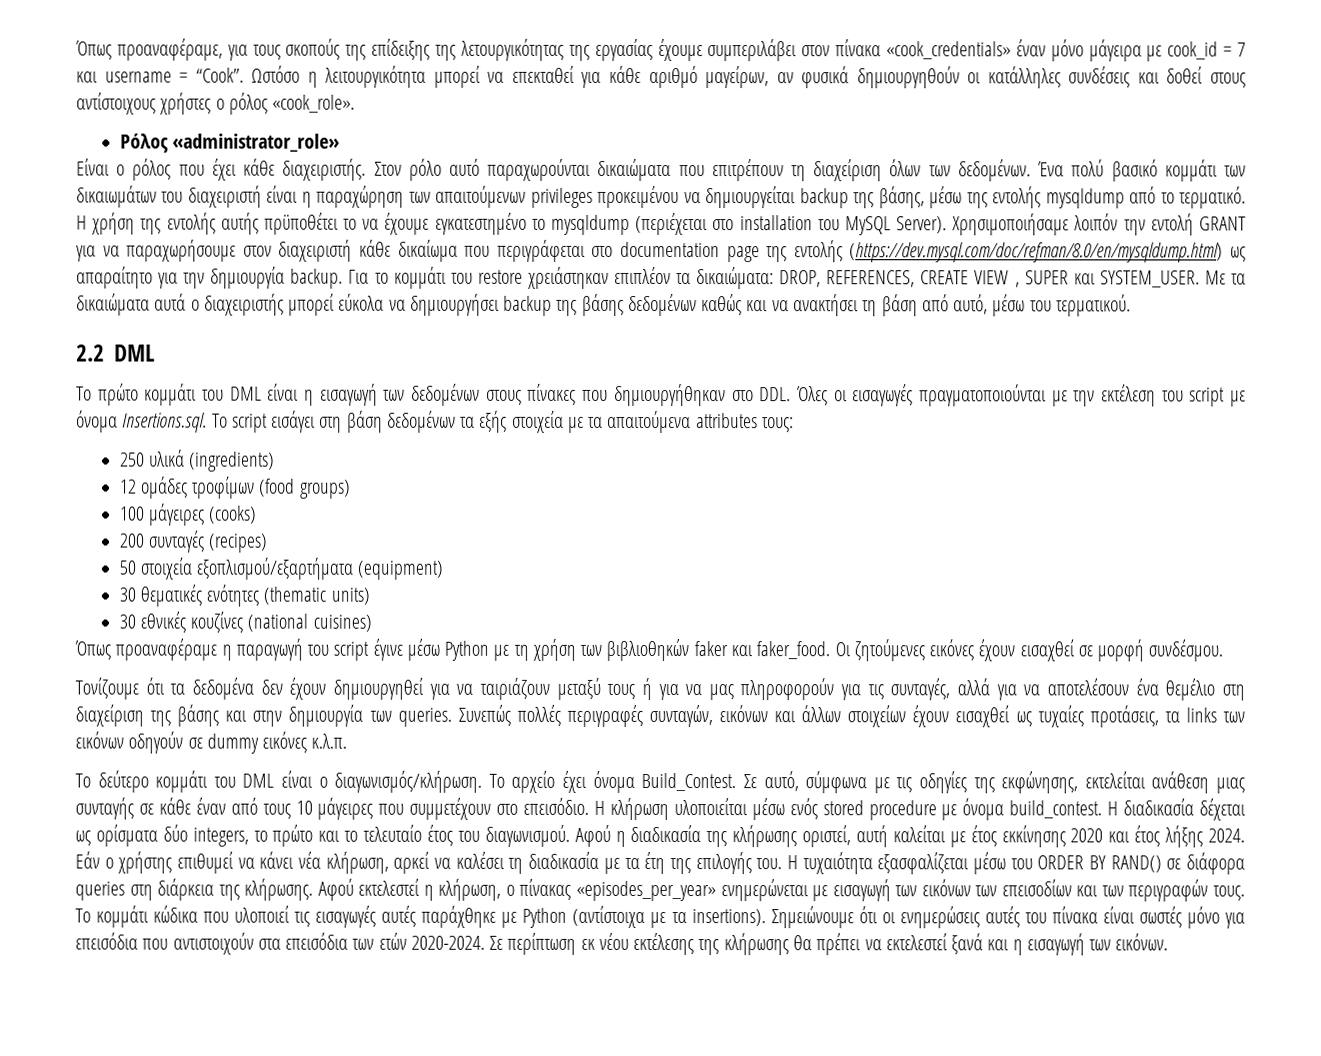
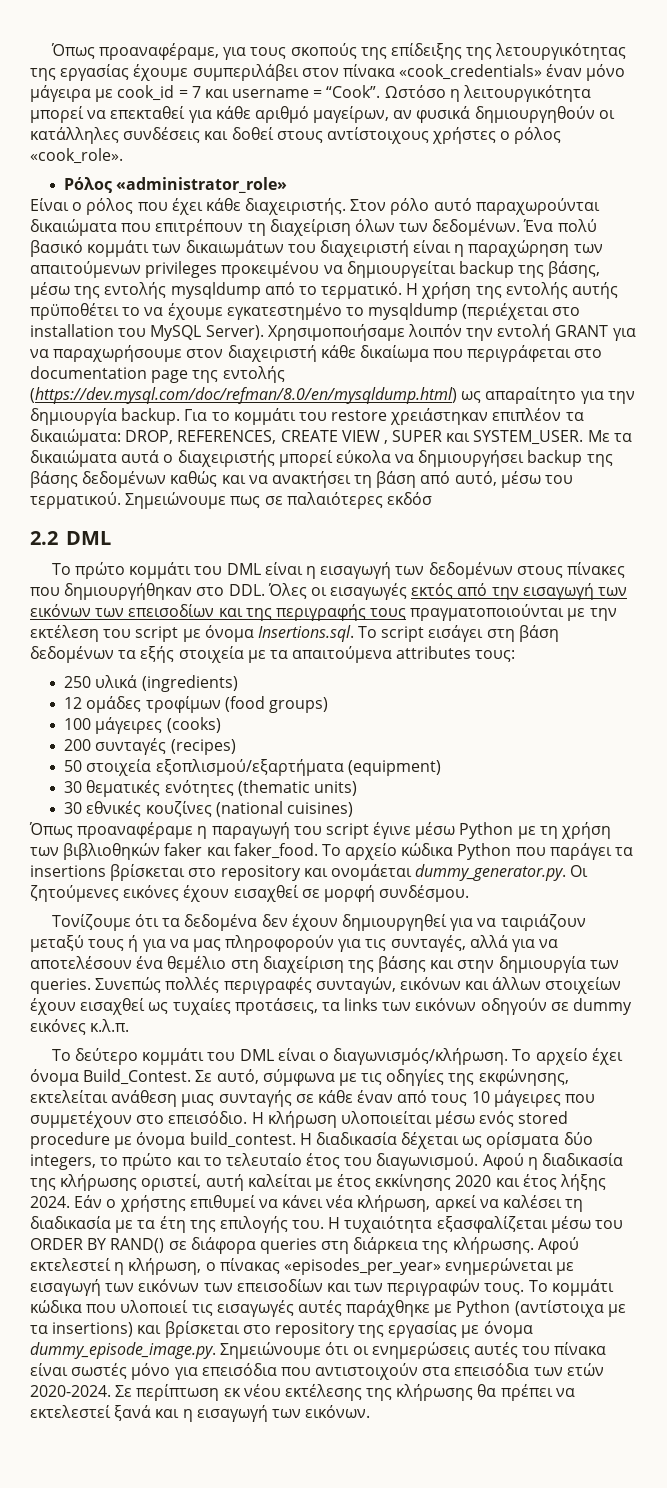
(1131, 305) none -> [125,492,432,509] Σημειώνουμε πως σε παλαιότερες εκδόσ
(914, 395) none -> [411,583,628,600] [30,604,407,621] εκτός από την εισαγωγή των εικόνων των επεισοδίων και της περιγραφής τους
(831, 650) none -> [321,843,634,860] [30,864,567,881] Το αρχείο κώδικα Python που παράγει τα insertions βρίσκεται στο repository και ονομάεται dummy_generator.py.
[691,909,766,927] insertions). -> [52,1321,533,1338] [30,1342,216,1359] insertions) και βρίσκεται στο repository της εργασίας με όνομα dummy_episode_image.py.

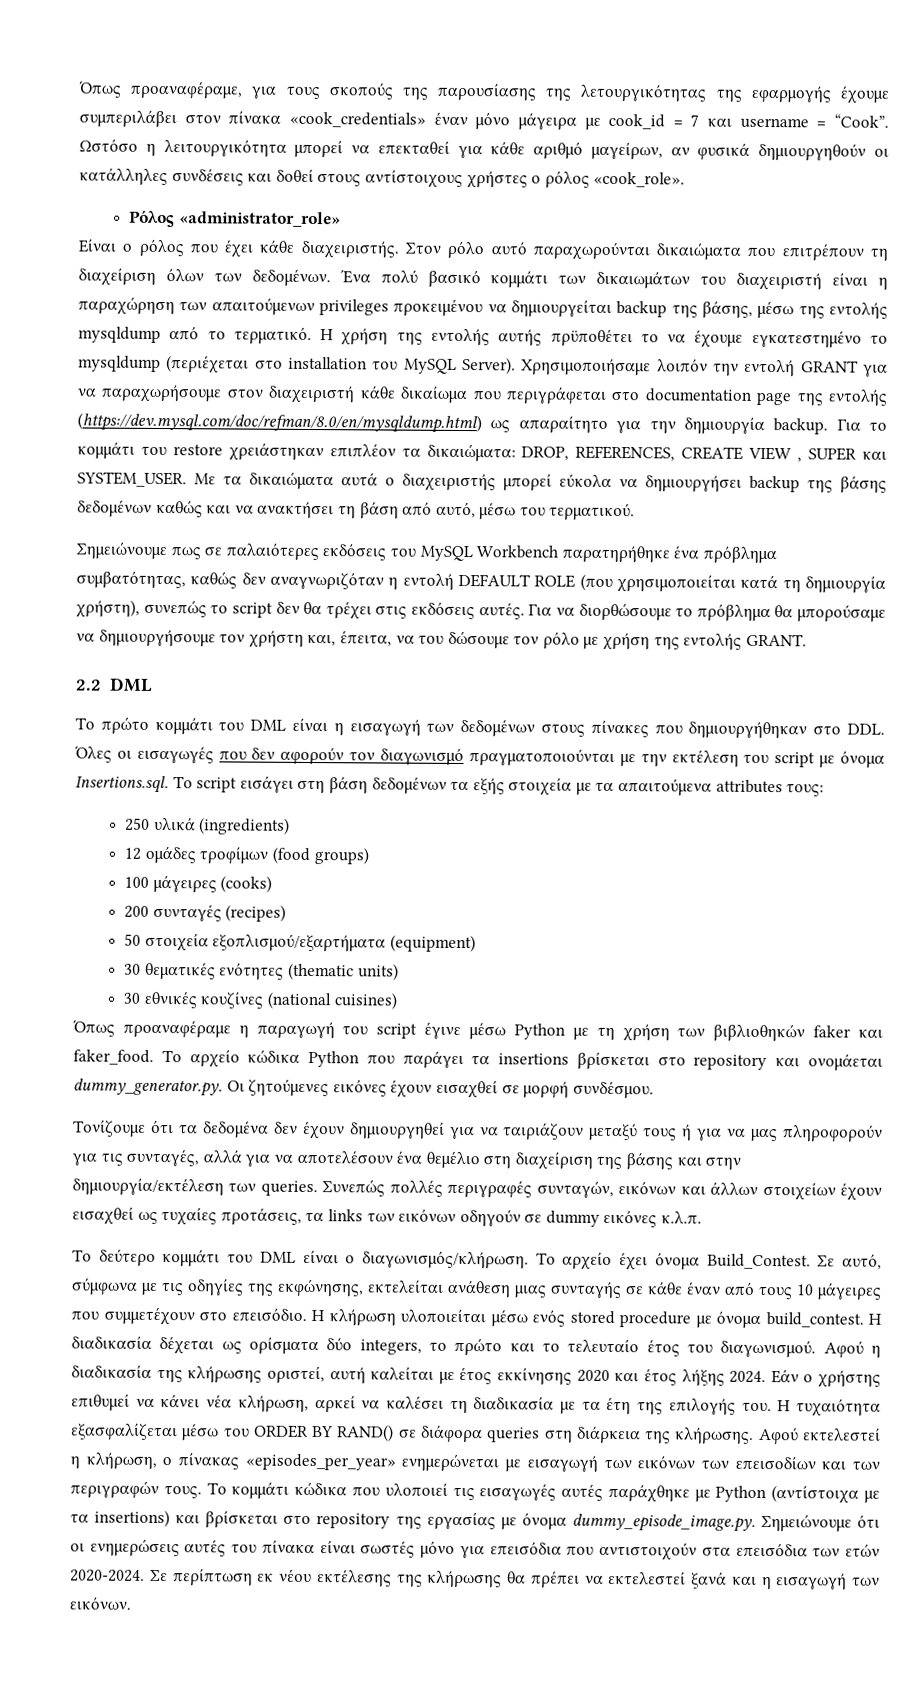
[390,43,462,60] επίδειξης -> [437,82,538,101] παρουσίασης
[60,64,130,81] εργασίας -> [750,85,832,103] εφαρμογής
(121, 500) none -> (636, 511) //
[386,492,432,505] εκδόσ -> [322,543,777,564] [76,570,886,593] [76,599,886,622] [76,629,807,651] εκδόσεις του MySQL Workbench παρατηρήθηκε ένα πρόβλημα συμβατότητας, καθώς δεν αναγνωριζόταν η εντολή DEFAULT ROLE (που χρησιμοποιείται κατά τη δημιουργία χρήστη), συνεπώς το script δεν θα τρέχει στις εκδόσεις αυτές. Για να διορθώσουμε το πρόβλημα θα μπορούσαμε να δημιουργήσουμε τον χρήστη και, έπειτα, να του δώσουμε τον ρόλο με χρήση της εντολής GRANT.
[411,583,628,600] [30,604,407,621] εκτός από την εισαγωγή των εικόνων των επεισοδίων και της περιγραφής τους -> [218,746,465,766] που δεν αφορούν τον διαγωνισμό
[498,956,586,973] δημιουργία -> [72,1177,224,1196] δημιουργία/εκτέλεση

